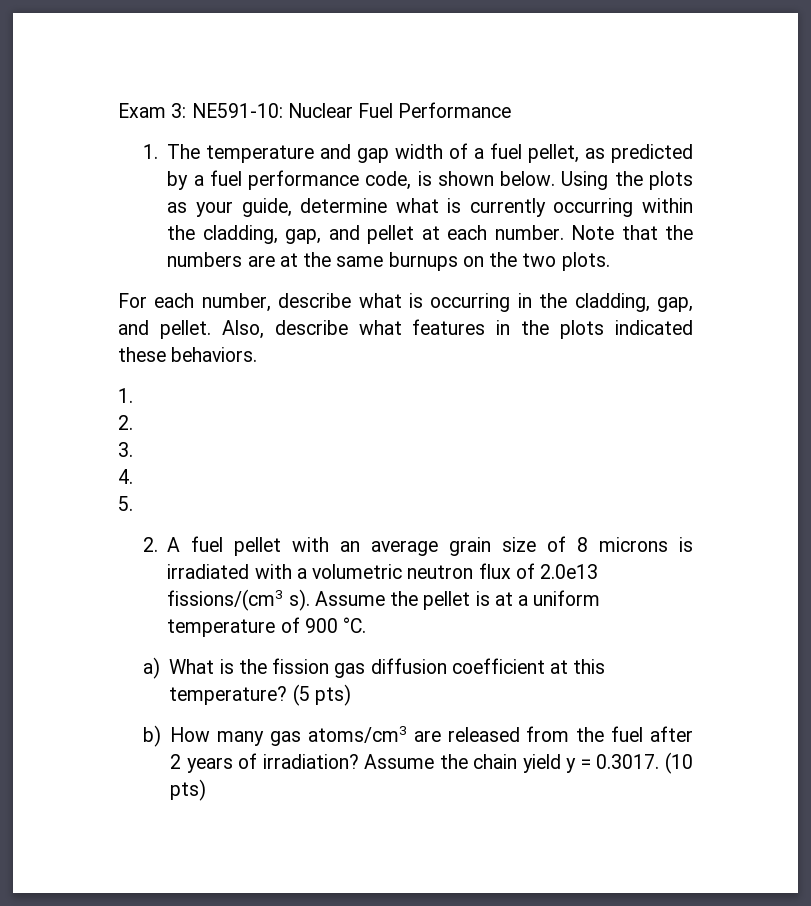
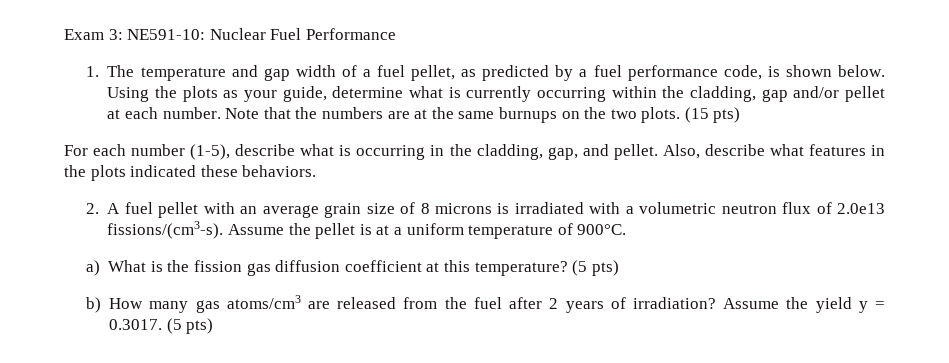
[285,225,360,244] gap, and -> [761,86,840,102] gap and/or
(610, 261) none -> [684,107,741,123] (15 pts)
[201,293,271,312] number, -> [131,144,231,160] number (1-5),
[118,388,133,403] [118,415,133,430] [118,442,133,457] [118,469,133,484] [118,496,133,511] // 1. // 2. // 3. // 4. // 5. -> (317, 171) none
[167,589,310,611] fissions/(cm3 s). -> [107,221,224,239] fissions/(cm3-s).
[304,617,367,633] 900 °C. -> [577,224,627,235] 900°C.
[473,754,518,769] chain -> (809, 303) none
[665,752,694,774] (10 -> [166,318,182,334] (5

